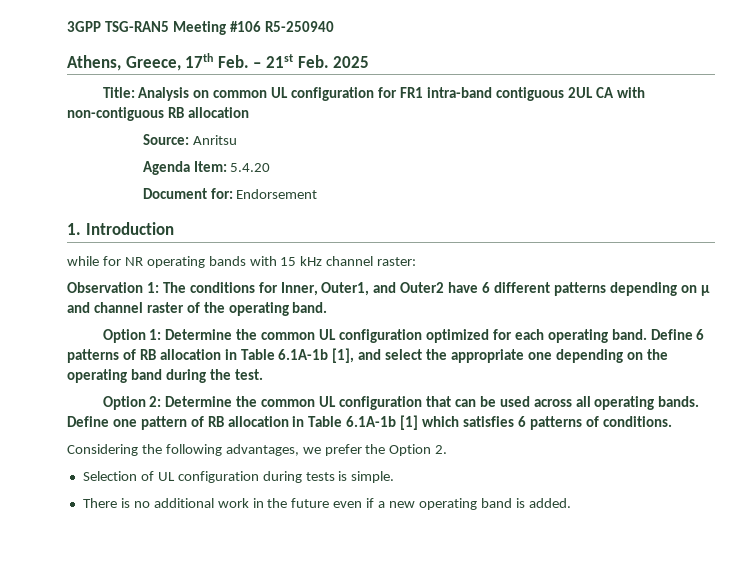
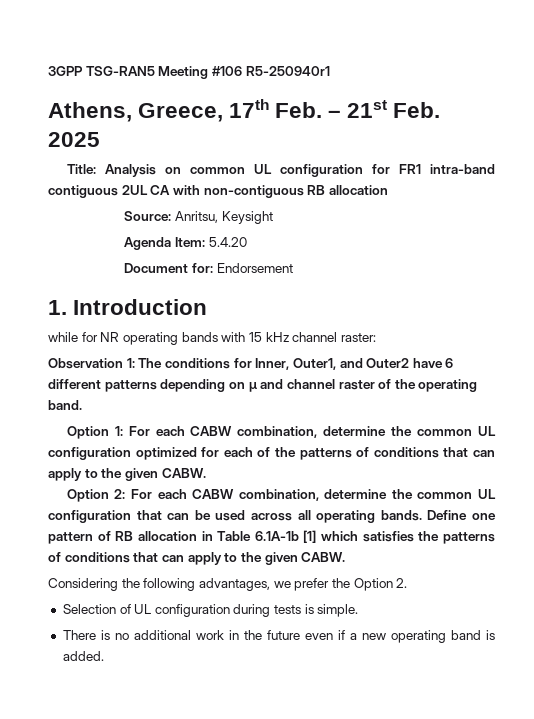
[264,21,334,32] R5-250940 -> [245,66,330,76] R5-250940r1
[192,135,237,145] Anritsu -> [174,211,273,224] Anritsu, Keysight
[165,329,233,340] Determine -> [128,426,387,438] For each CABW combination, determine
[547,329,705,343] [67,348,668,363] [67,369,263,383] [102,396,233,410] operating band. Define 6 patterns of RB allocation in Table 6.1A-1b [1], and select the appropriate one depending on the operating band during the test. // Option 2: Determine -> [257,447,496,460] [48,468,206,481] [66,489,388,502] of the patterns of conditions that can apply to the given CABW. // Option 2: For each CABW combination, determine
[517,416,672,430] 6 patterns of conditions. -> [418,531,495,544] [48,552,346,565] the patterns of conditions that can apply to the given CABW.

